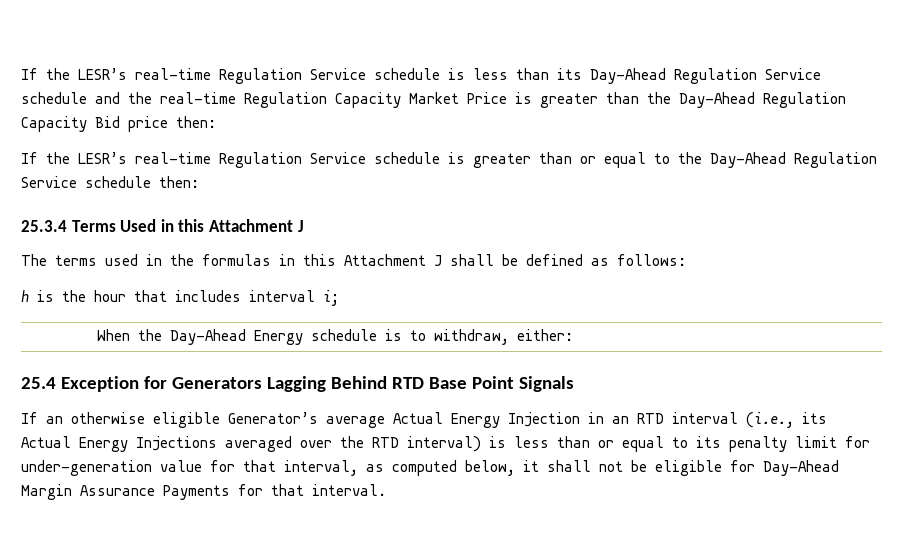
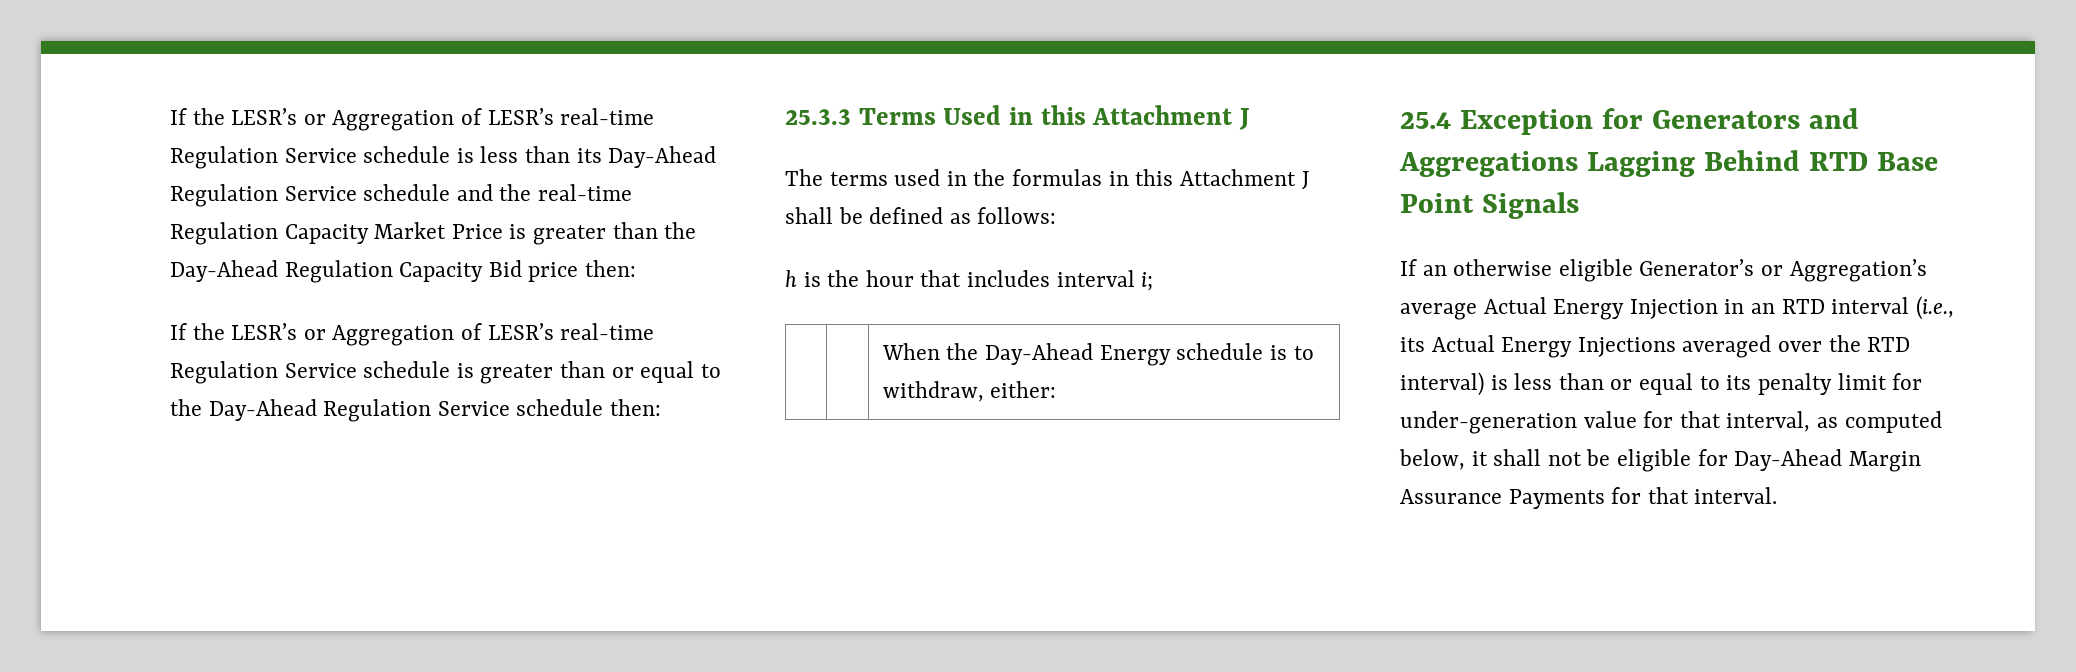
[21,68,127,80] If the LESR’s -> [170,108,554,131] If the LESR’s or Aggregation of LESR’s
(127, 158) none -> [303,323,554,346] or Aggregation of LESR’s
[21,220,67,232] 25.3.4 -> [785,109,851,125] 25.3.3
(262, 383) none -> [1808,108,1859,129] [1399,151,1578,177] and Aggregations
(318, 418) none -> [1761,259,1927,282] or Aggregation’s

